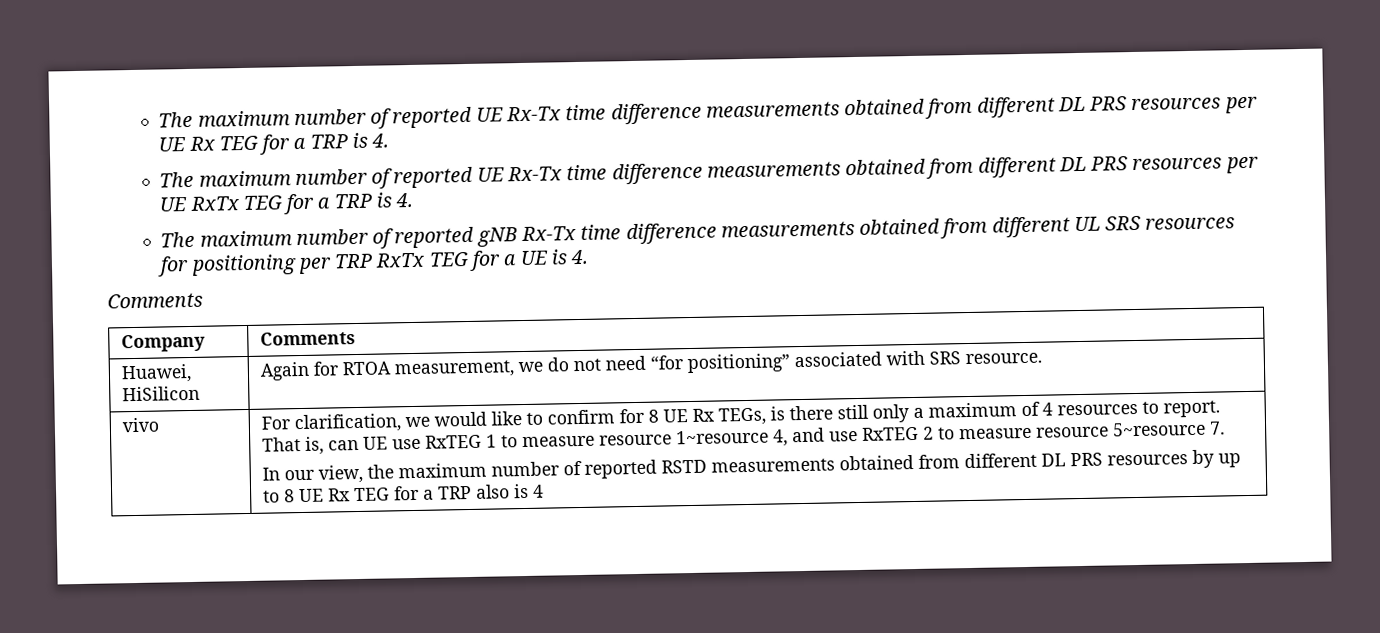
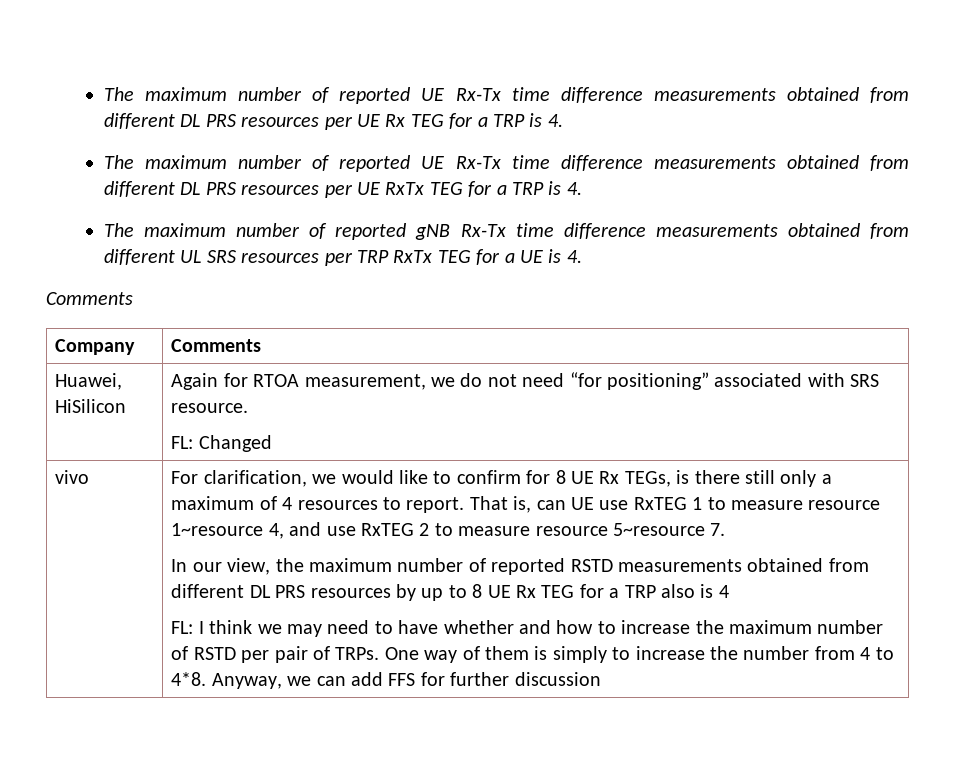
[157,254,297,277] for positioning -> (320, 258) none
(1042, 358) none -> [171,435,272,452] // FL: Changed
(544, 491) none -> [171,620,884,637] [171,646,894,663] [171,672,601,689] // FL: I think we may need to have whether and how to increase the maximum number of RSTD per pair of TRPs. One way of them is simply to increase the number from 4 to 4*8. Anyway, we can add FFS for further discussion

